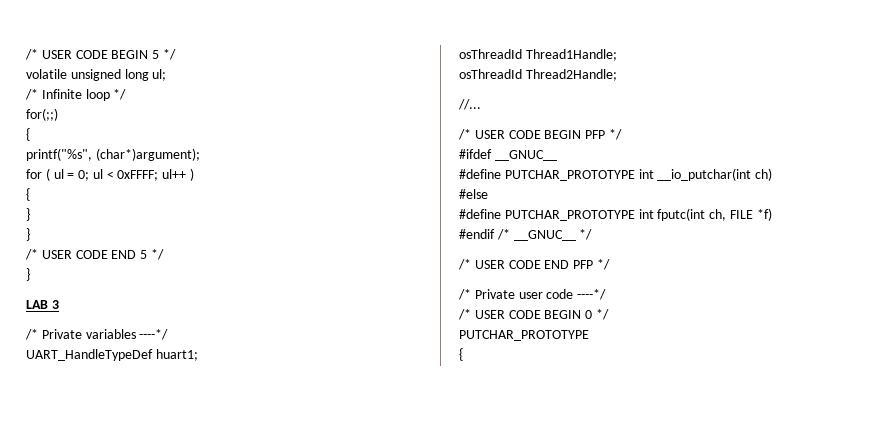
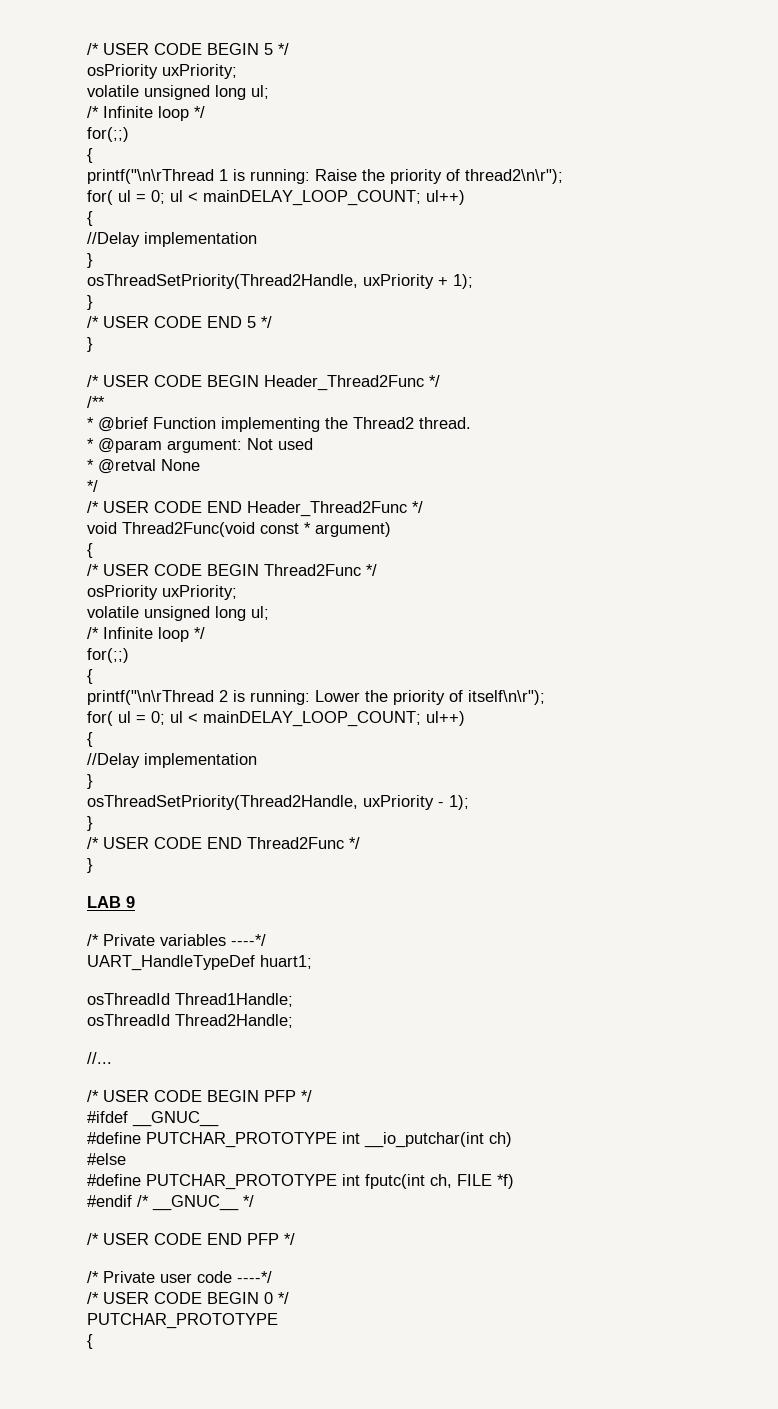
(176, 54) none -> [87,64,237,79] // osPriority uxPriority;
[26,148,200,161] [26,168,195,181] [26,188,30,201] [26,208,30,221] printf("%s", (char*)argument); // for ( ul = 0; ul < 0xFFFF; ul++ ) // { // } -> [87,169,563,184] [87,190,465,206] [87,211,93,226] [87,232,257,247] [87,253,93,268] [87,274,473,289] printf("\n\rThread 1 is running: Raise the priority of thread2\n\r"); // for( ul = 0; ul < mainDELAY_LOOP_COUNT; ul++) // { // //Delay implementation // } // osThreadSetPriority(Thread2Handle, uxPriority + 1);
(30, 274) none -> [87,375,440,391] [87,396,105,408] [87,417,471,432] [87,438,313,453] [87,459,200,474] [87,480,98,492] [87,501,423,517] [87,522,391,537] [87,543,93,558] [87,564,377,576] [87,585,237,600] [87,606,269,621] [87,627,205,642] [87,648,129,663] [87,669,93,684] [87,690,545,705] [87,711,465,727] [87,732,93,747] [87,753,257,768] [87,774,93,789] [87,795,469,810] [87,816,93,831] [87,837,360,849] [87,858,93,873] // /* USER CODE BEGIN Header_Thread2Func */ // /** // * @brief Function implementing the Thread2 thread. // * @param argument: Not used // * @retval None // */ // /* USER CODE END Header_Thread2Func */ // void Thread2Func(void const * argument) // { // /* USER CODE BEGIN Thread2Func */ // osPriority uxPriority; // volatile unsigned long ul; // /* Infinite loop */ // for(;;) // { // printf("\n\rThread 2 is running: Lower the priority of itself\n\r"); // for( ul = 0; ul < mainDELAY_LOOP_COUNT; ul++) // { // //Delay implementation // } // osThreadSetPriority(Thread2Handle, uxPriority - 1); // } // /* USER CODE END Thread2Func */ // }
[51,300,59,309] 3 -> [126,896,135,908] 9

